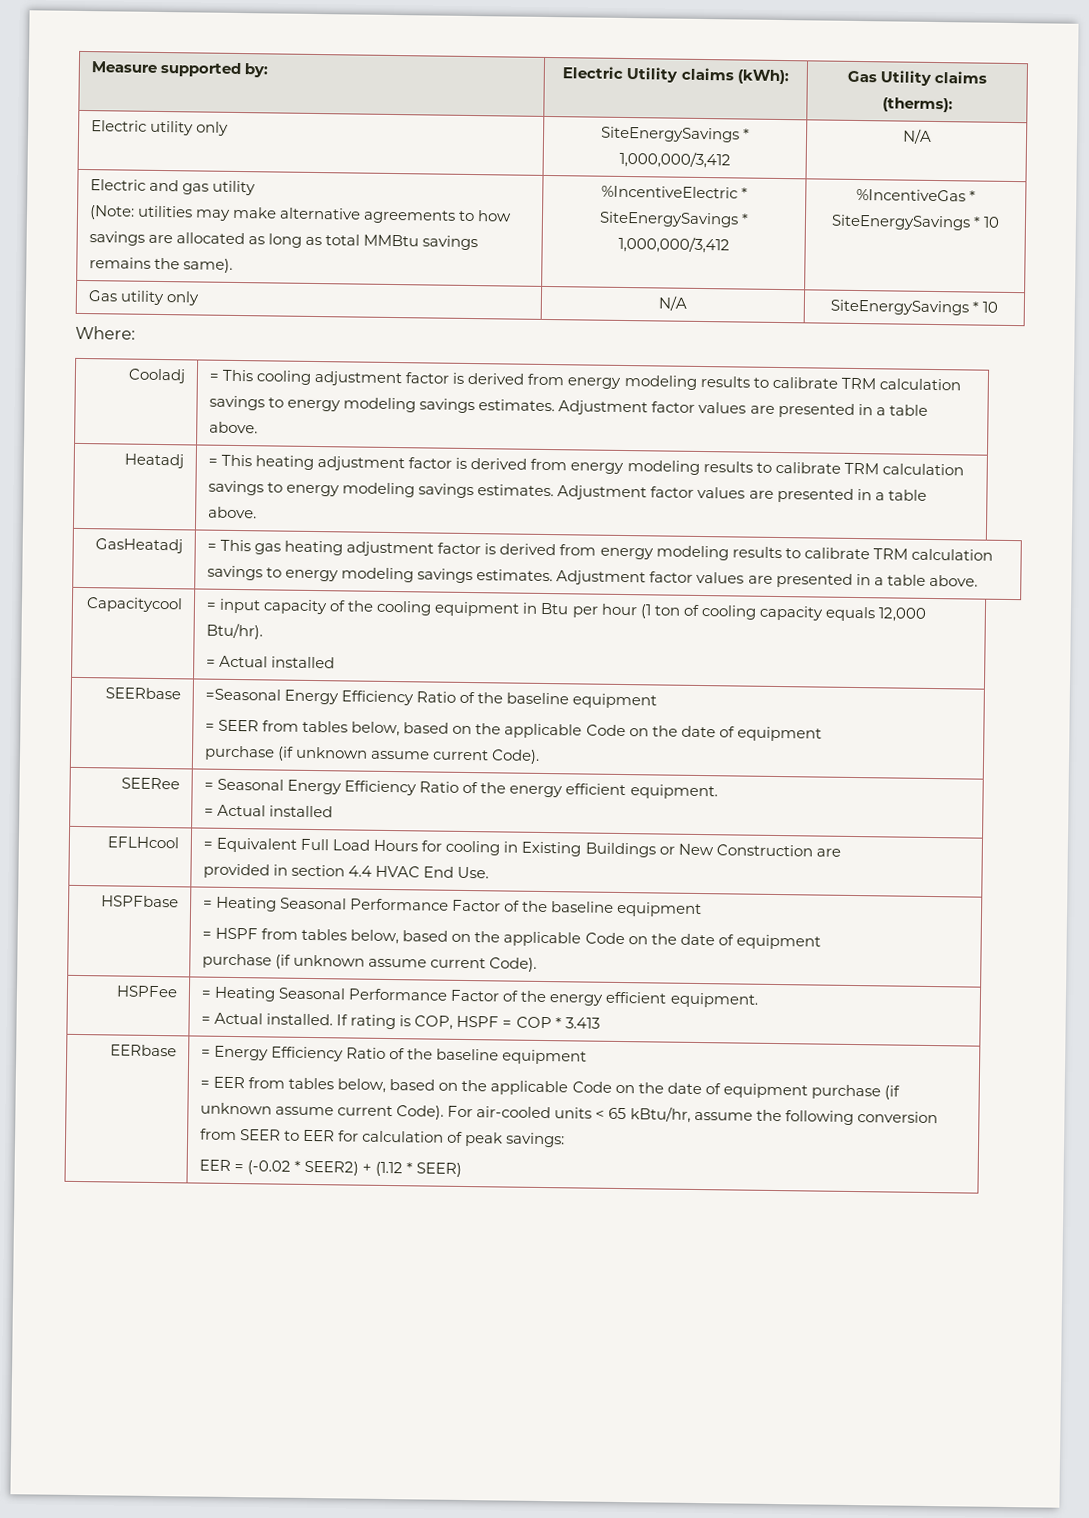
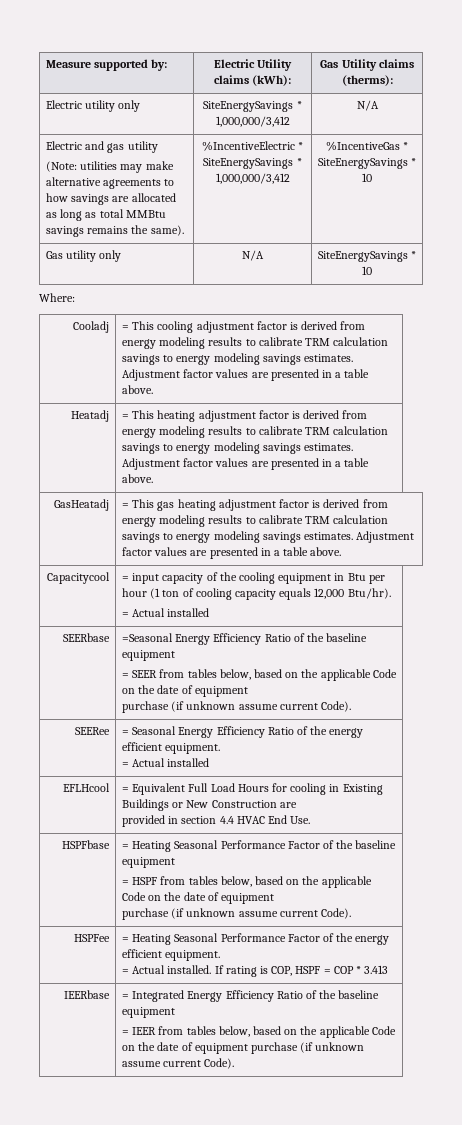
[109,1044,177,1057] [201,1045,588,1065] [200,1076,246,1089] EERbase | = Energy Efficiency Ratio of the baseline equipment // = EER -> [64,990,111,999] [121,990,380,1002] [121,1007,175,1018] [121,1027,157,1035] IEERbase | = Integrated Energy Efficiency Ratio of the baseline equipment // = IEER
[447,1105,938,1126] [200,1128,566,1148] [199,1159,463,1177] For air-cooled units < 65 kBtu/hr, assume the following conversion from SEER to EER for calculation of peak savings: // EER = (-0.02 * SEER2) + (1.12 * SEER) -> (235, 1063) none

